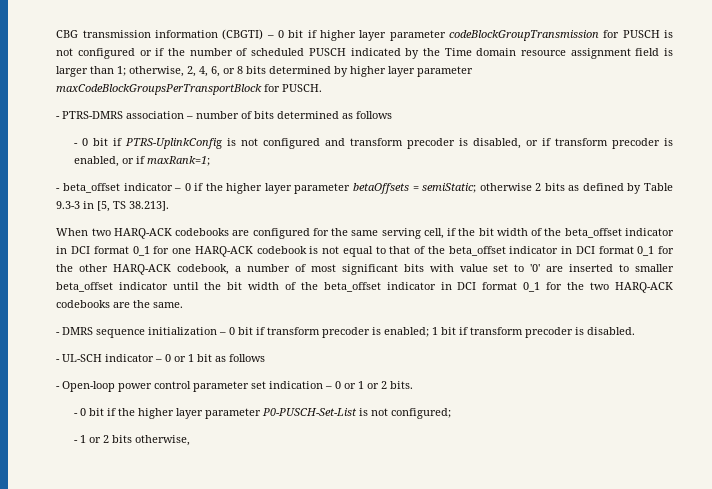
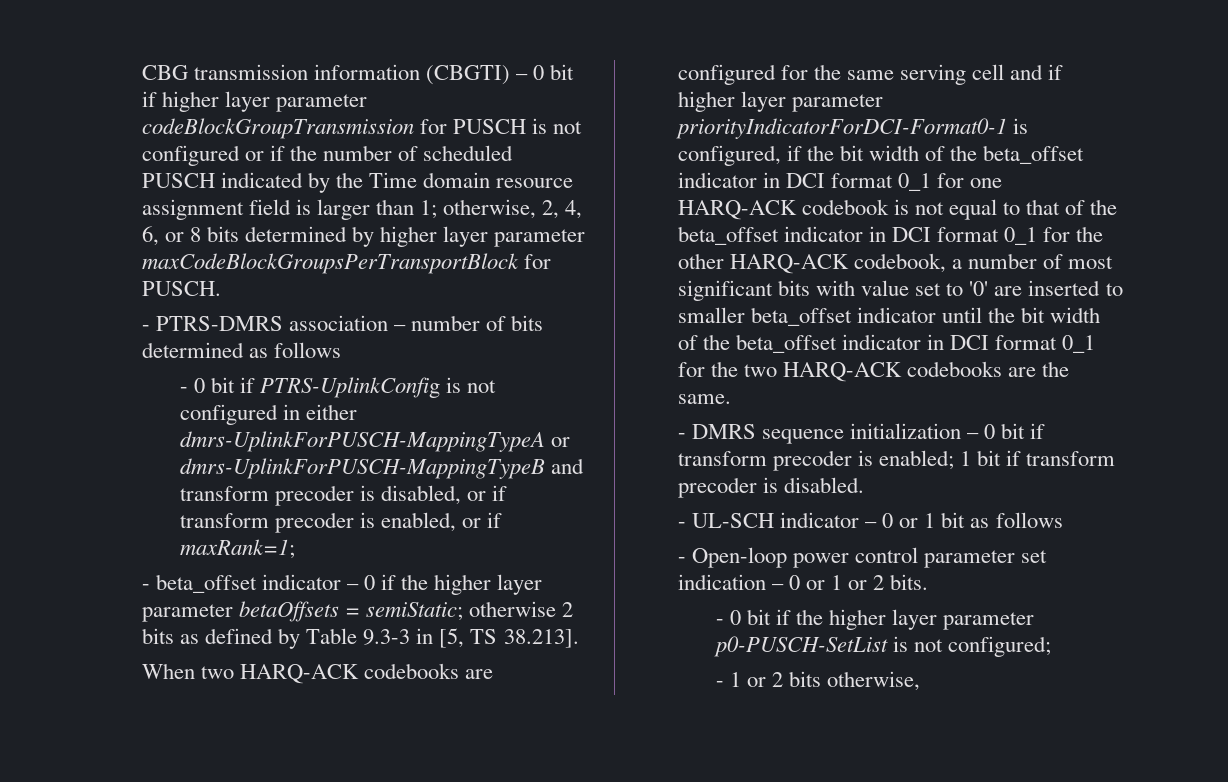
(320, 143) none -> [282,404,357,420] [179,431,570,452] [179,458,545,479] in either dmrs-UplinkForPUSCH-MappingTypeA or dmrs-UplinkForPUSCH-MappingTypeB
[423,228,444,239] cell, -> [972,64,1064,80] [677,91,884,112] [675,118,1028,139] [677,145,781,166] cell and if higher layer parameter priorityIndicatorForDCI-Format0-1 is configured,
[261,408,357,416] P0-PUSCH-Set-List -> [713,636,888,657] p0-PUSCH-SetList

